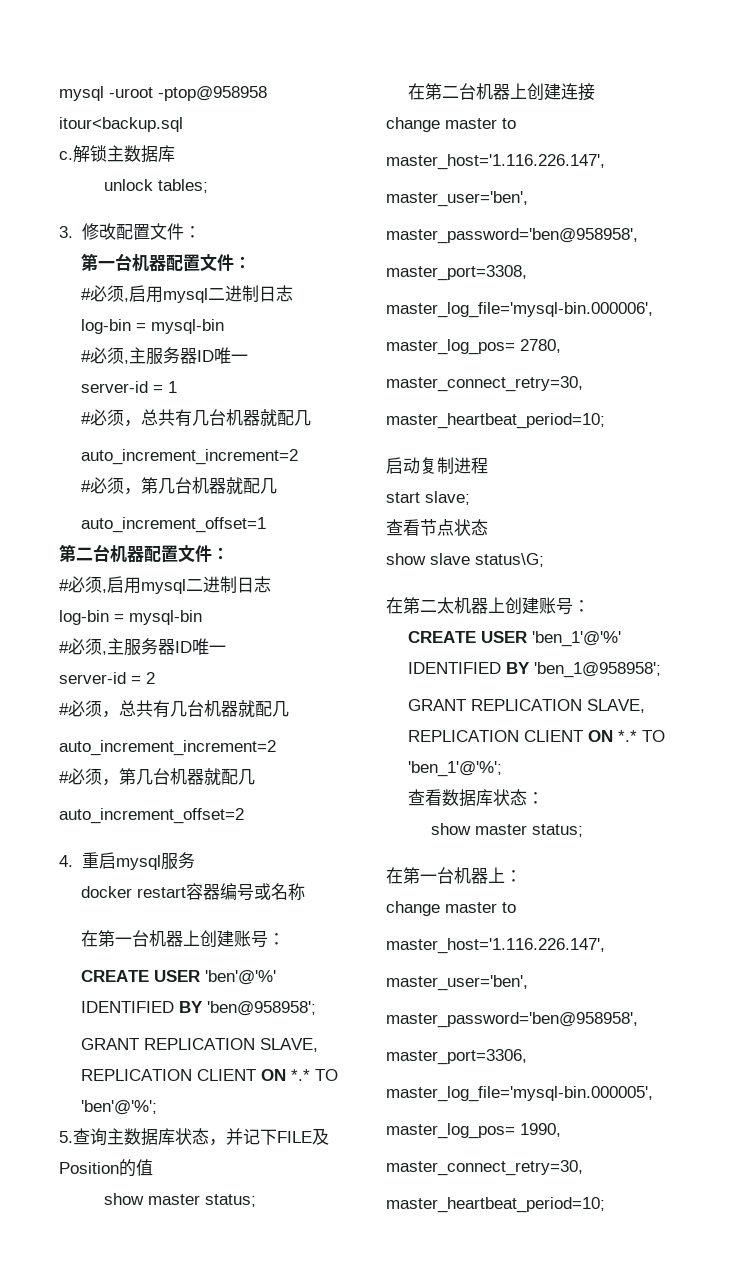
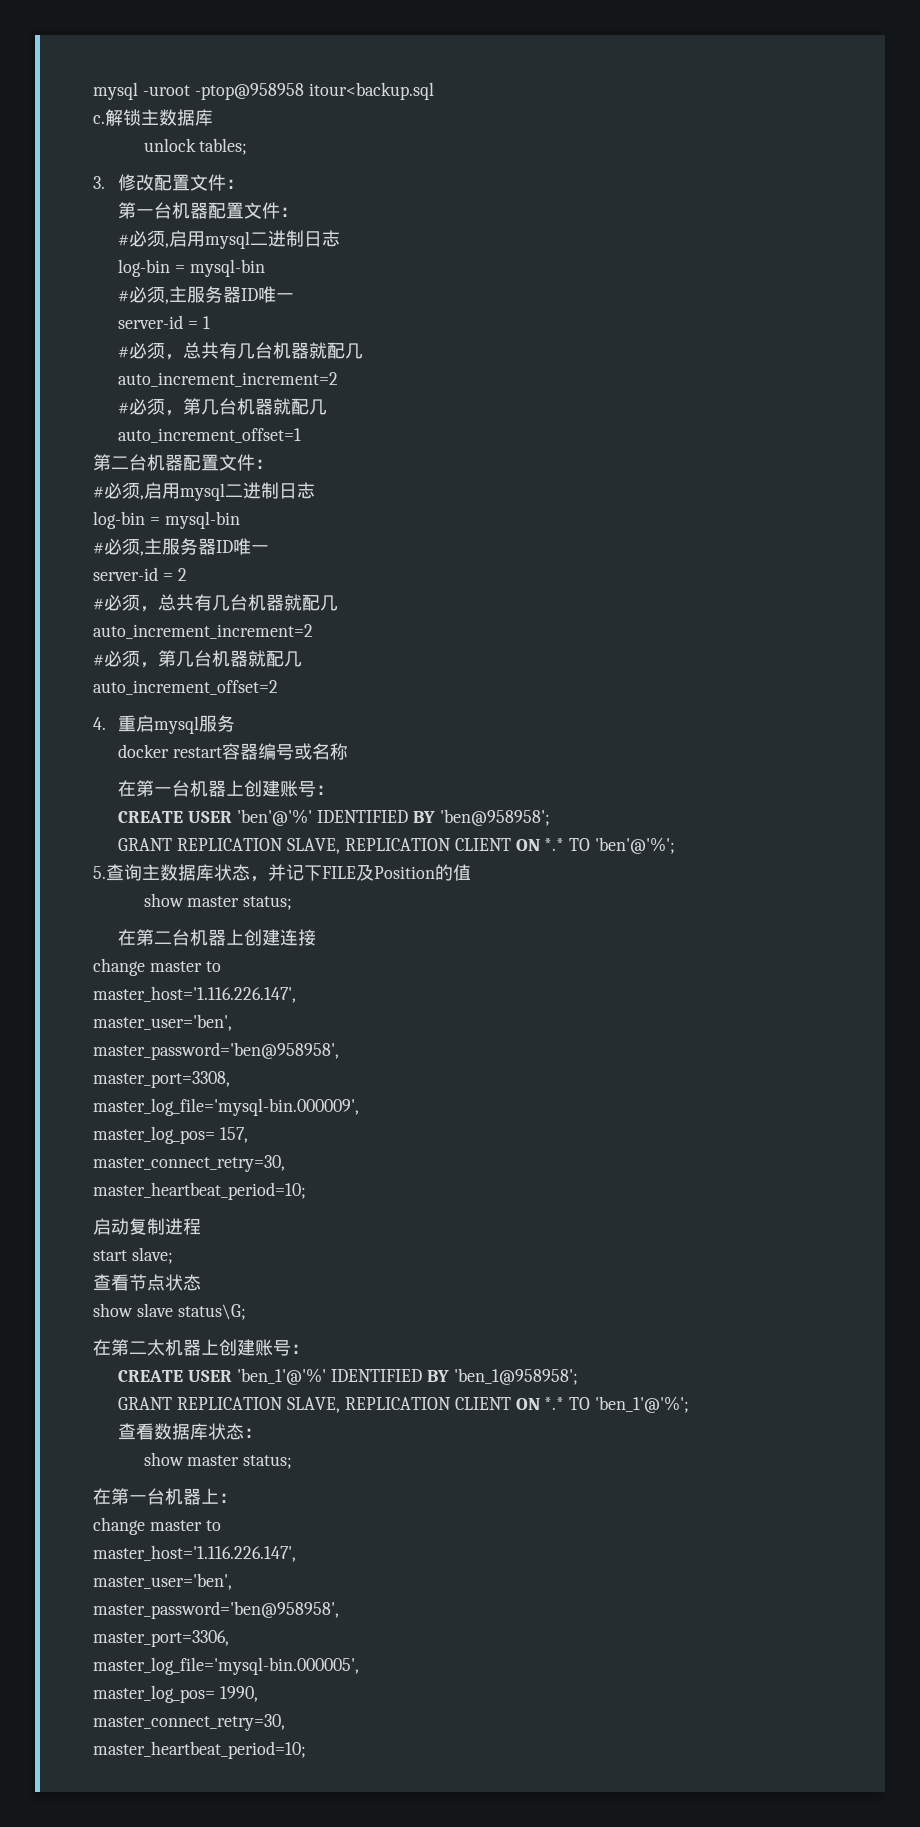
[386,302,653,318] [386,339,561,355] master_log_file='mysql-bin.000006', // master_log_pos= 2780, -> [93,1098,359,1116] [93,1126,248,1144] master_log_file='mysql-bin.000009', // master_log_pos= 157,

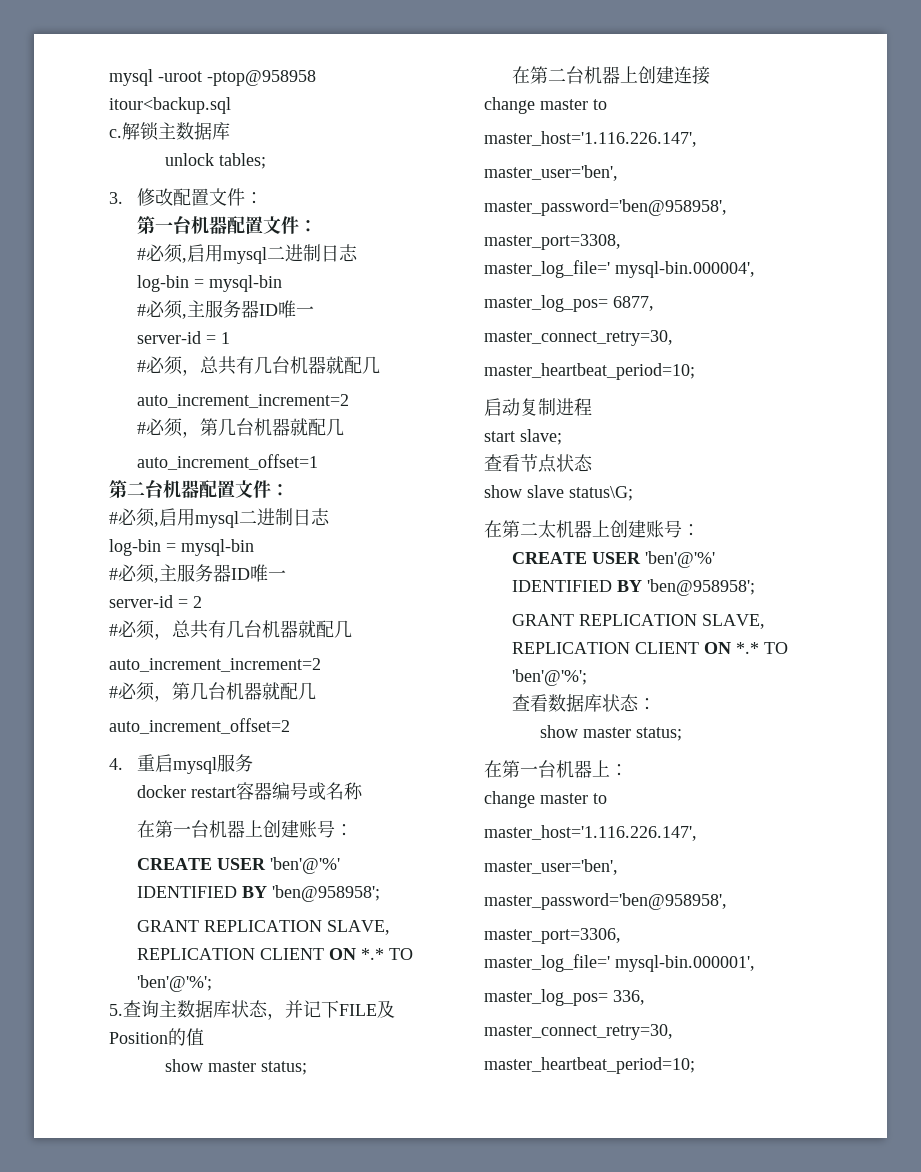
[93,1098,359,1116] [93,1126,248,1144] master_log_file='mysql-bin.000009', // master_log_pos= 157, -> [484,260,755,278] [484,295,654,312] master_log_file=' mysql-bin.000004', // master_log_pos= 6877,
[236,1368,578,1385] [118,1396,690,1413] 'ben_1'@'%' IDENTIFIED BY 'ben_1@958958'; // GRANT REPLICATION SLAVE, REPLICATION CLIENT ON *.* TO 'ben_1'@'%'; -> [645,551,716,568] [512,579,756,596] [512,614,766,629] [512,642,789,654] [512,669,588,686] 'ben'@'%' IDENTIFIED BY 'ben@958958'; // GRANT REPLICATION SLAVE, REPLICATION CLIENT ON *.* TO 'ben'@'%';
[93,1657,359,1675] [93,1685,258,1703] master_log_file='mysql-bin.000005', // master_log_pos= 1990, -> [484,954,755,972] [484,989,645,1006] master_log_file=' mysql-bin.000001', // master_log_pos= 336,

